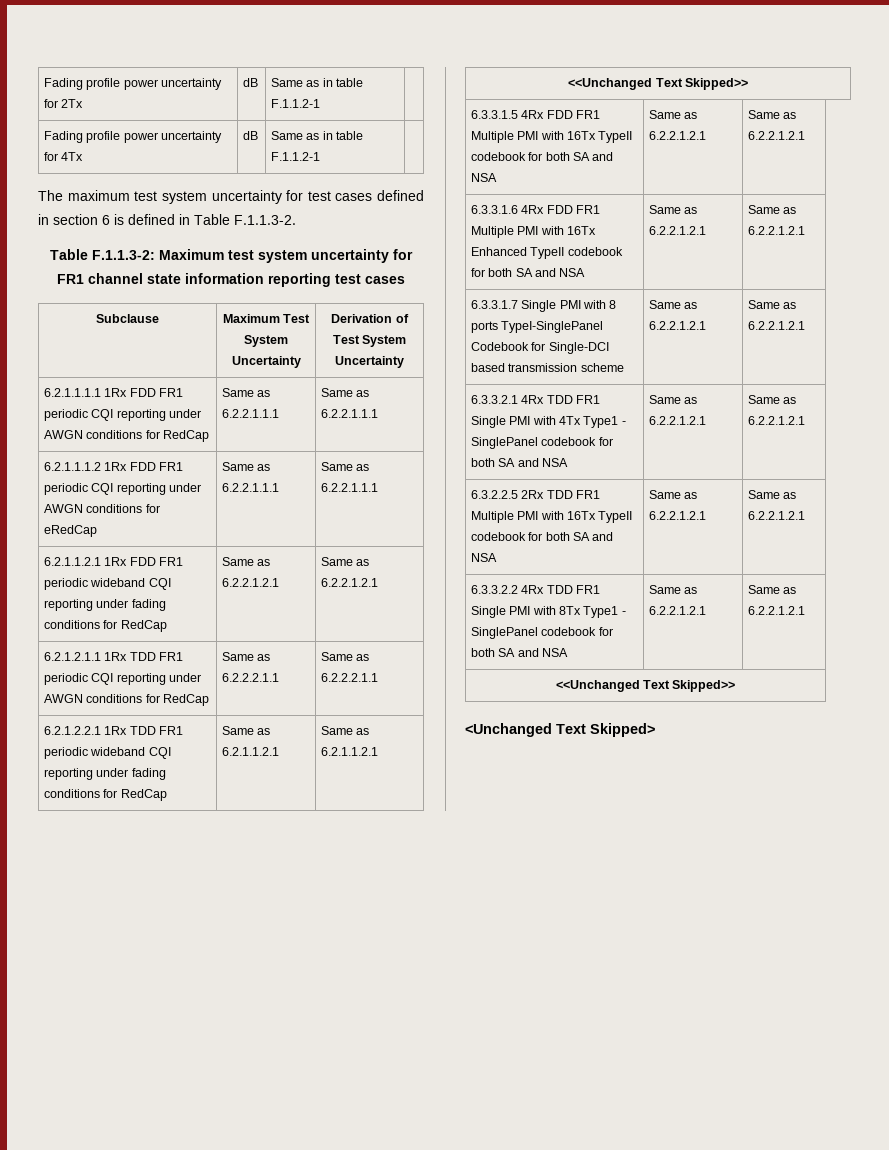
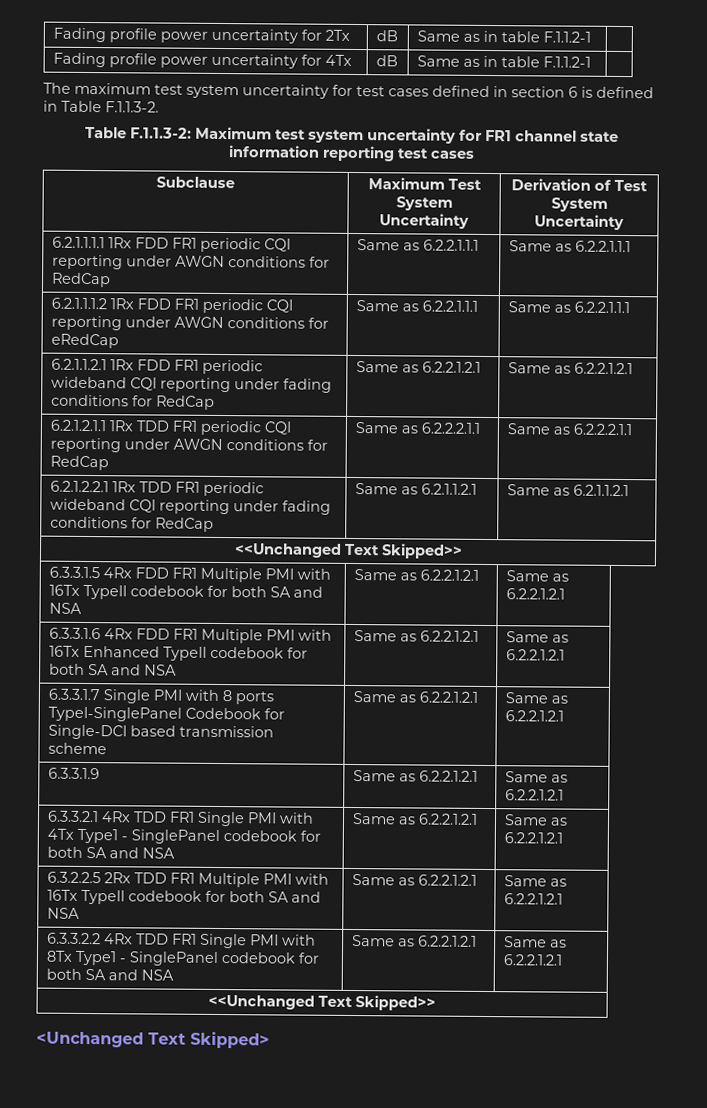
(805, 325) none -> [47,767,100,780] [352,769,478,782] [504,771,568,783] [504,789,564,801] // 6.3.3.1.9 | Same as 6.2.2.1.2.1 | Same as 6.2.2.1.2.1

